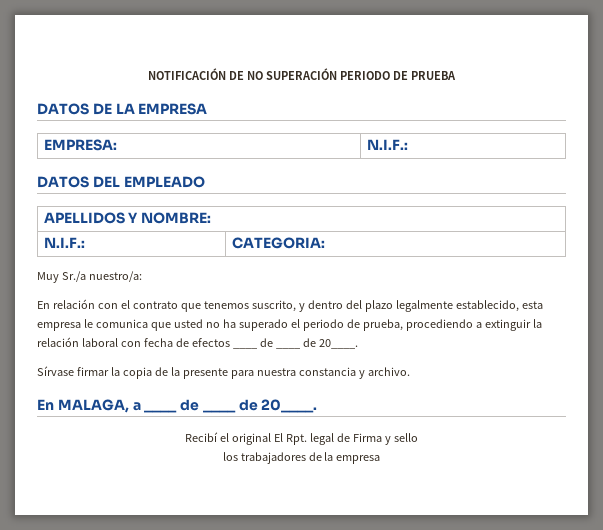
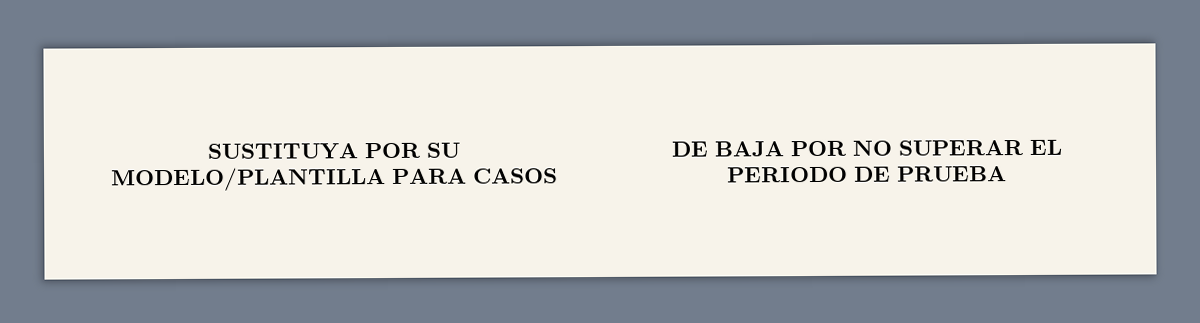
[148,68,456,80] [37,103,208,115] [43,139,117,151] [366,139,408,150] [37,176,205,188] [43,212,212,224] [43,237,85,248] [231,237,325,249] [37,271,142,283] [37,299,543,312] [37,319,542,331] [37,337,230,347] [232,347,257,349] [259,338,273,347] [275,347,300,349] [302,338,358,349] [37,366,410,379] [37,399,318,413] [185,432,418,445] [222,452,381,464] NOTIFICACIÓN DE NO SUPERACIÓN PERIODO DE PRUEBA // DATOS DE LA EMPRESA // EMPRESA: | N.I.F.: // DATOS DEL EMPLEADO // APELLIDOS Y NOMBRE: // N.I.F.: | CATEGORIA: // Muy Sr./a nuestro/a: // En relación con el contrato que tenemos suscrito, y dentro del plazo legalmente establecido, esta empresa le comunica que usted no ha superado el periodo de prueba, procediendo a extinguir la relación laboral con fecha de efectos ____ de ____ de 20____. // Sírvase firmar la copia de la presente para nuestra constancia y archivo. // En MALAGA, a ____ de ____ de 20____. // Recibí el original El Rpt. legal de Firma y sello // los trabajadores de la empresa -> [206,142,460,160] [110,167,558,192] [670,139,1062,157] [727,166,1007,183] SUSTITUYA POR SU MODELO/PLANTILLA PARA CASOS DE BAJA POR NO SUPERAR EL PERIODO DE PRUEBA

